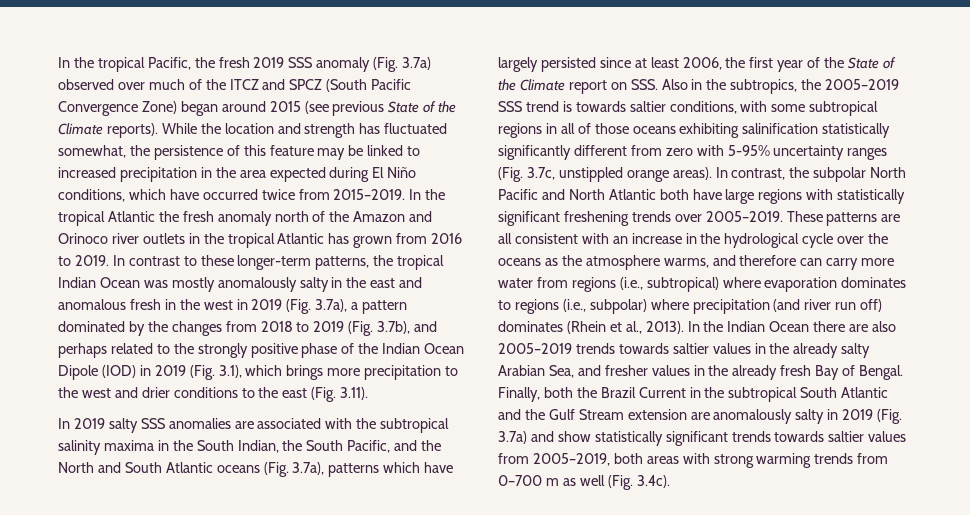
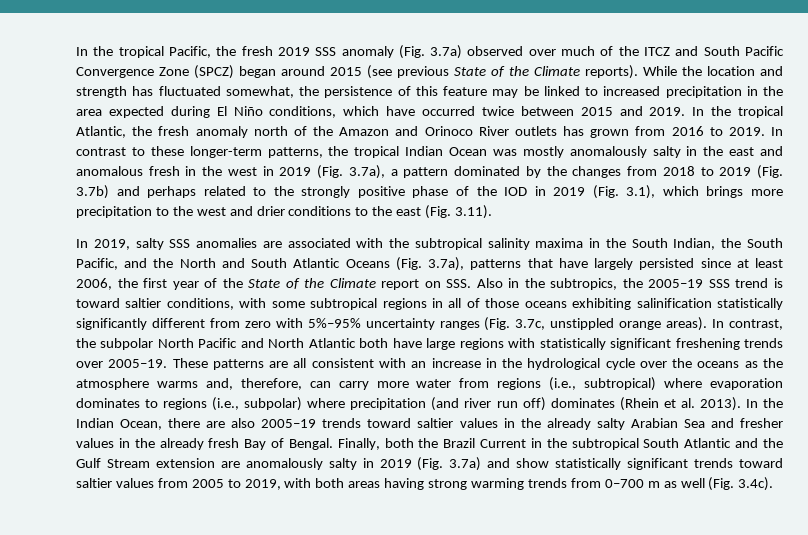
[289,79,412,92] [58,101,177,116] SPCZ (South Pacific Convergence Zone) -> [703,46,784,56] [76,65,234,79] South Pacific Convergence Zone (SPCZ)
[298,189,446,200] [58,211,155,226] from 2015–2019. In the tropical Atlantic -> [520,106,783,118] [76,126,126,138] between 2015 and 2019. In the tropical Atlantic,
[111,233,325,248] river outlets in the tropical Atlantic -> [478,126,557,136] River outlets
[377,321,411,334] 3.7b), -> [76,185,109,199] 3.7b)
[382,343,465,354] [58,365,136,380] Indian Ocean Dipole (IOD) -> [504,187,528,196] IOD
[73,418,105,429] 2019 -> [93,239,130,250] 2019,
[216,465,260,473] oceans -> [345,259,390,268] Oceans
[383,462,421,473] which -> [527,258,553,268] that
[825,79,900,90] 2005–2019 -> [648,279,704,288] 2005–19
[575,101,626,112] towards -> [76,298,120,308] toward
[727,145,770,156] 5-95% -> [307,318,361,328] 5%–95%
[705,211,783,222] 2005–2019. -> [108,359,168,368] 2005–19.
[663,255,797,268] warms, and therefore -> [156,378,302,390] warms and, therefore,
[625,321,642,334] al., -> [680,398,695,408] al.
[769,321,810,332] Ocean -> [120,419,163,430] Ocean,
[498,343,669,354] 2005–2019 trends towards -> [261,418,412,428] 2005–19 trends toward
[548,365,574,378] Sea, -> [683,419,705,428] Sea
[774,431,825,442] towards -> [738,458,783,468] toward
[532,453,610,466] 2005–2019, -> [191,478,312,490] 2005 to 2019, with
[682,453,710,464] with -> [384,478,425,490] having

